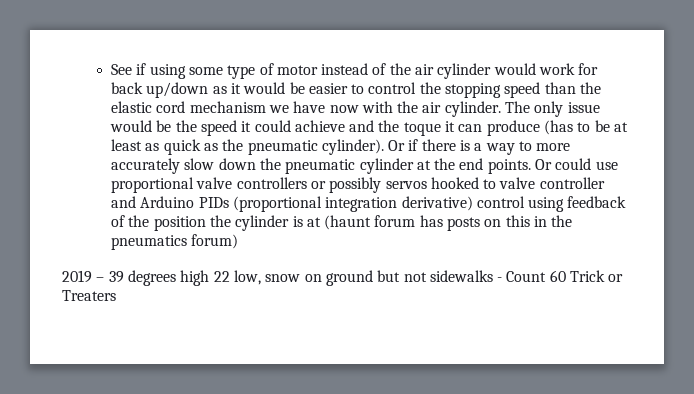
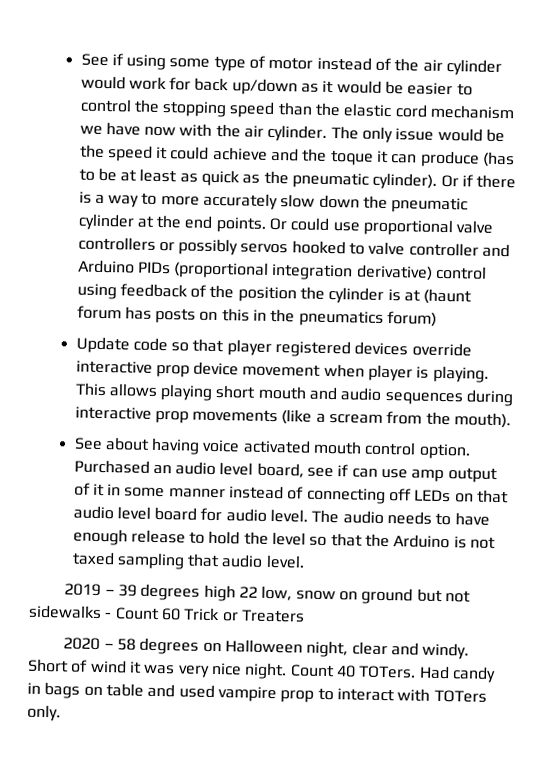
(239, 241) none -> [75,336,472,358] [75,360,489,383] [74,382,515,407] [74,406,512,429] [73,437,471,460] [73,459,498,483] [73,482,510,504] [72,505,490,526] [72,528,497,549] [71,551,305,570] // Update code so that player registered devices override interactive prop device movement when player is playing. This allows playing short mouth and audio sequences during interactive prop movements (like a scream from the mouth). // See about having voice activated mouth control option. Purchased an audio level board, see if can use amp output of it in some manner instead of connecting off LEDs on that audio level board for audio level. The audio needs to have enough release to hold the level so that the Arduino is not taxed sampling that audio level.
(116, 295) none -> [63,637,470,660] [27,658,496,683] [27,682,487,703] [27,704,61,722] // 2020 – 58 degrees on Halloween night, clear and windy. Short of wind it was very nice night. Count 40 TOTers. Had candy in bags on table and used vampire prop to interact with TOTers only.

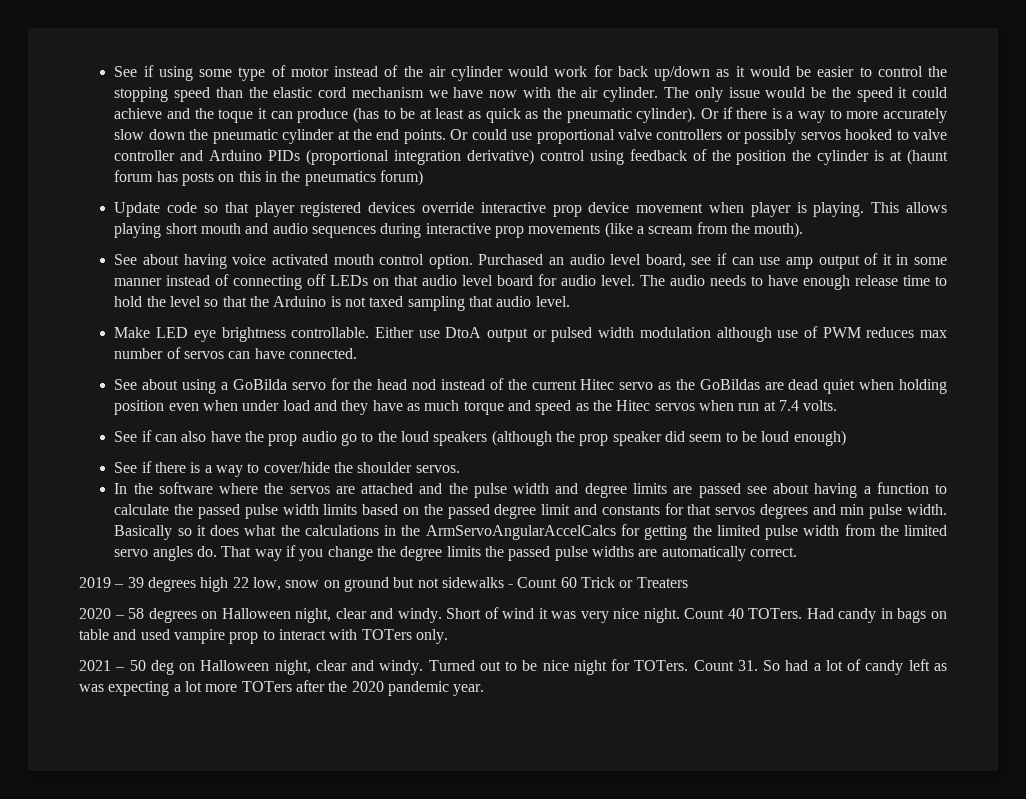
(186, 536) none -> [903,275,931,286] time
(305, 561) none -> [114,326,947,342] [114,347,358,359] [114,378,947,394] [114,400,838,415] [114,430,846,446] [114,461,460,477] [114,482,948,498] [114,503,948,519] [114,524,947,540] [114,545,797,561] // Make LED eye brightness controllable. Either use DtoA output or pulsed width modulation although use of PWM reduces max number of servos can have connected. // See about using a GoBilda servo for the head nod instead of the current Hitec servo as the GoBildas are dead quiet when holding position even when under load and they have as much torque and speed as the Hitec servos when run at 7.4 volts. // See if can also have the prop audio go to the loud speakers (although the prop speaker did seem to be loud enough) // See if there is a way to cover/hide the shoulder servos. // In the software where the servos are attached and the pulse width and degree limits are passed see about having a function to calculate the passed pulse width limits based on the passed degree limit and constants for that servos degrees and min pulse width. Basically so it does what the calculations in the ArmServoAngularAccelCalcs for getting the limited pulse width from the limited servo angles do. That way if you change the degree limits the passed pulse widths are automatically correct.
(61, 713) none -> [79,659,947,675] [79,680,485,696] // 2021 – 50 deg on Halloween night, clear and windy. Turned out to be nice night for TOTers. Count 31. So had a lot of candy left as was expecting a lot more TOTers after the 2020 pandemic year.

